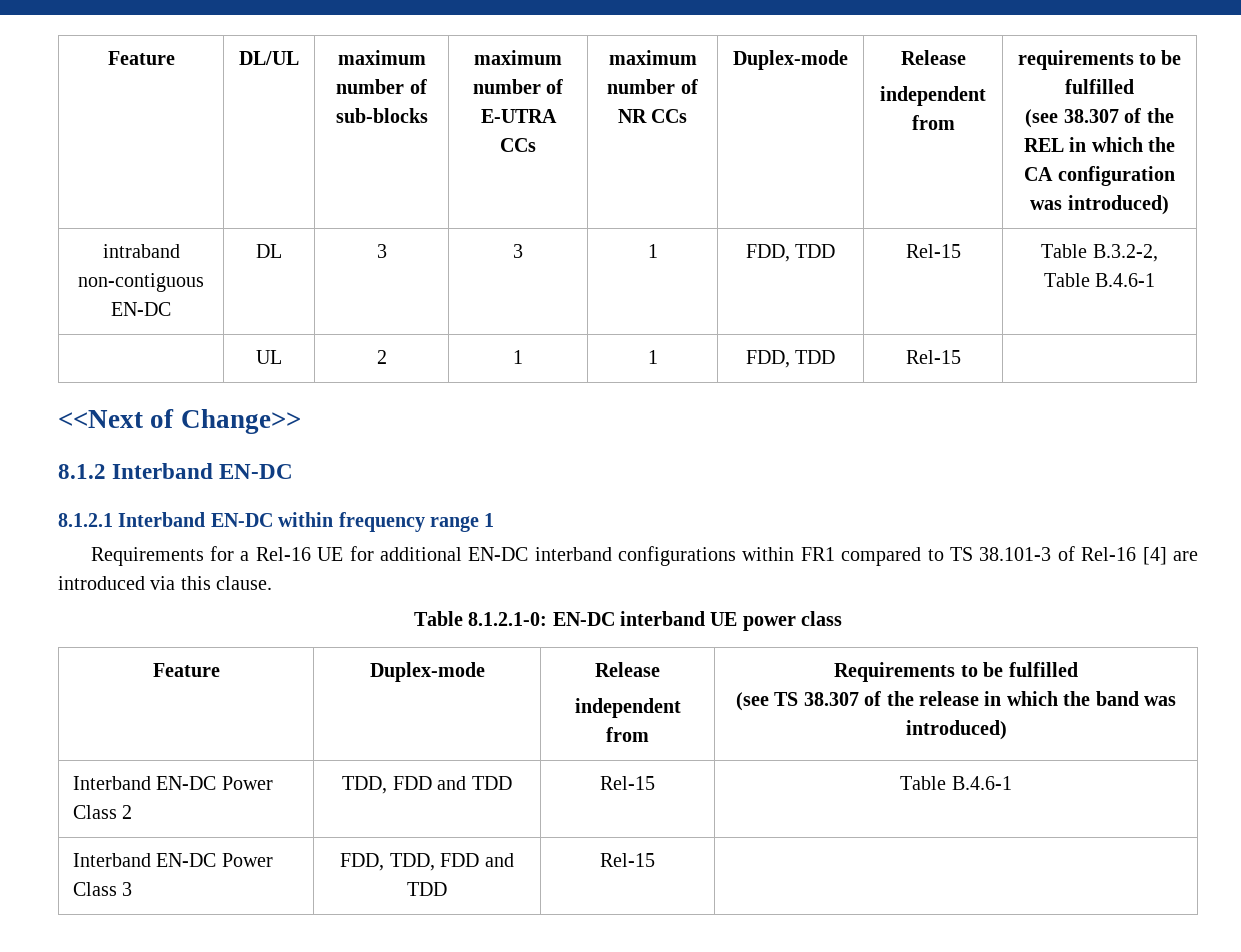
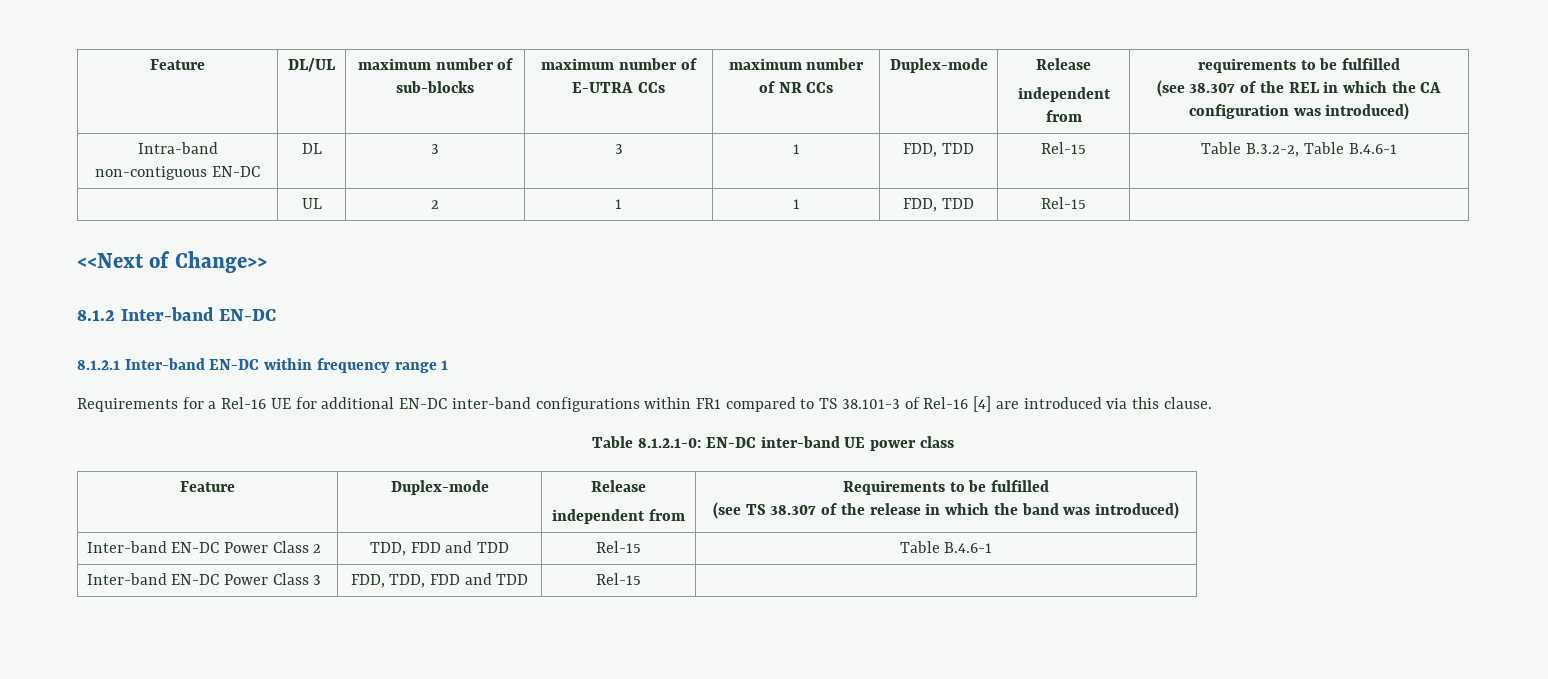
[102,244,180,258] intraband -> [137,142,218,154] Intra-band
[112,463,214,479] Interband -> [120,307,214,321] Inter-band
[118,512,206,527] Interband -> [124,358,205,370] Inter-band
[534,547,612,561] interband -> [451,397,531,409] inter-band
[619,611,705,626] interband -> [760,436,840,448] inter-band
[72,776,151,790] Interband -> [86,541,167,553] Inter-band
[72,853,151,867] Interband -> [86,573,167,585] Inter-band

